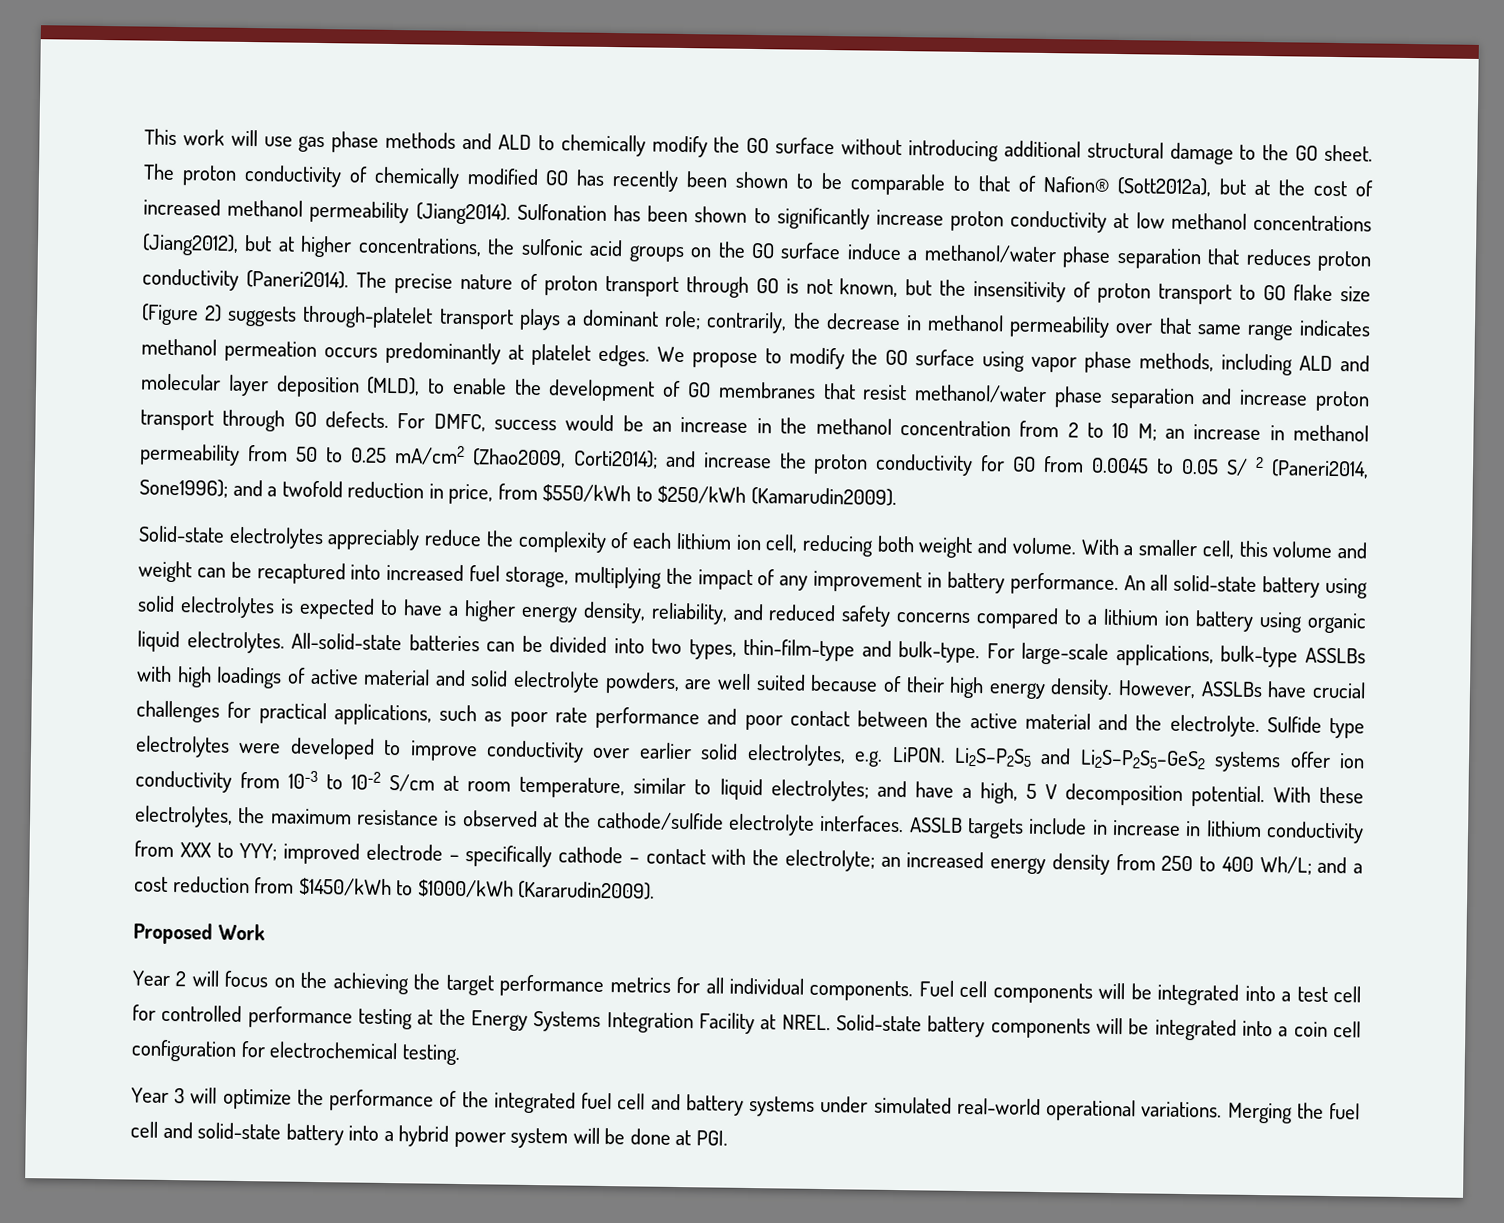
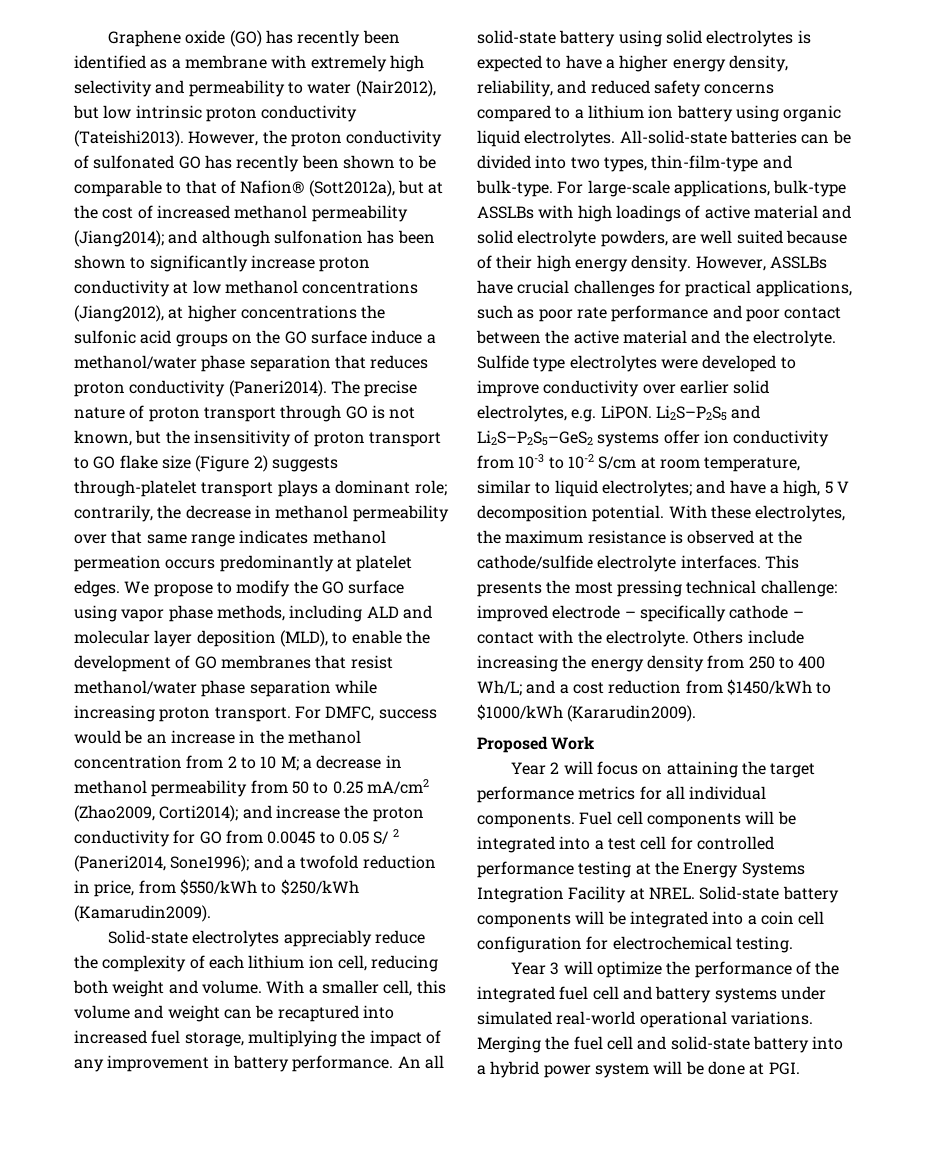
[144,128,1373,165] [143,163,175,180] This work will use gas phase methods and ALD to chemically modify the GO surface without introducing additional structural damage to the GO sheet. The -> [108,30,400,47] [74,55,424,72] [74,80,436,97] [73,105,358,122] [74,130,287,147] Graphene oxide (GO) has recently been identified as a membrane with extremely high selectivity and permeability to water (Nair2012), but low intrinsic proton conductivity (Tateishi2013). However, the
[373,166,539,189] chemically modified -> [93,155,175,169] sulfonated
[415,202,607,225] (Jiang2014). Sulfonation -> [74,230,363,247] (Jiang2014); and although sulfonation
[244,234,273,252] but -> (164, 313) none
[357,237,482,257] concentrations, -> [240,305,357,319] concentrations
[1201,388,1371,412] [140,409,390,432] and increase proton transport through GO defects. -> [334,680,377,694] [74,705,291,722] while increasing proton transport.
[1164,424,1262,441] an increase -> [302,755,382,769] a decrease
[908,817,1365,844] [134,840,278,861] ASSLB targets include in increase in lithium conductivity from XXX to YYY; -> [764,555,799,569] [477,580,837,597] This presents the most pressing technical challenge:
[784,849,985,872] electrolyte; an increased -> [605,630,804,647] [477,655,587,672] electrolyte. Others include increasing the
[300,971,409,995] the achieving -> [666,761,738,778] attaining

